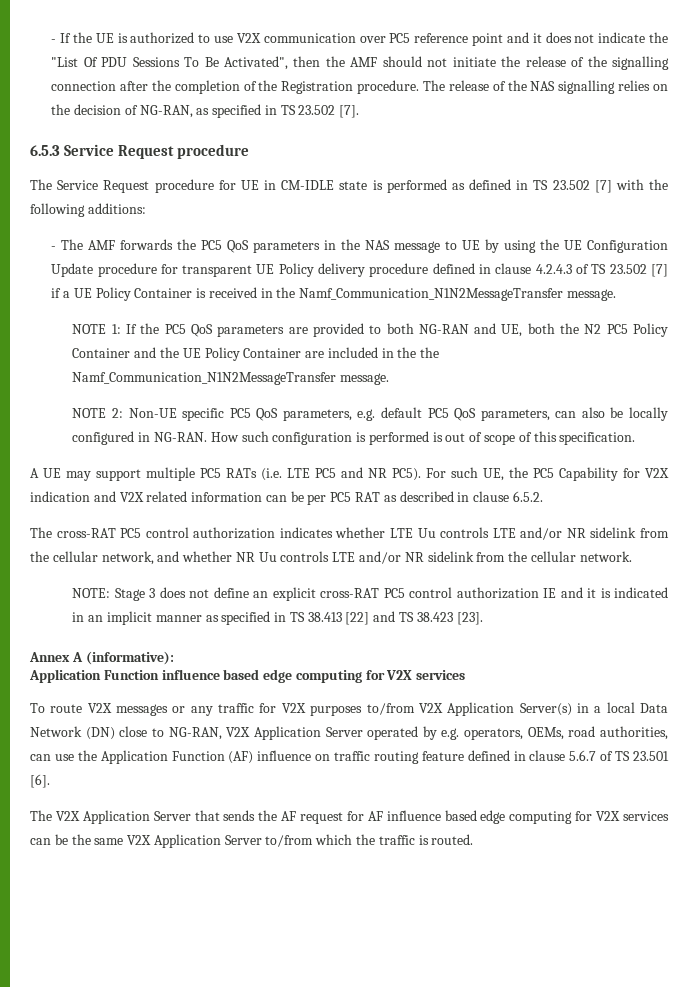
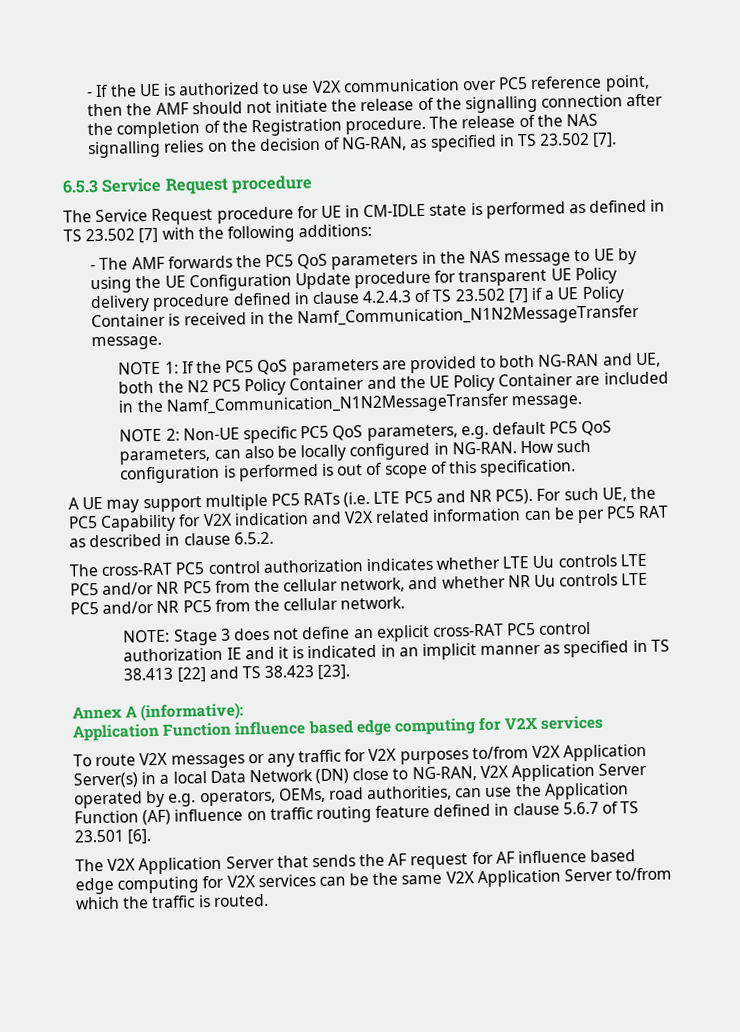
[472,32,668,46] [51,56,288,70] point and it does not indicate the "List Of PDU Sessions To Be Activated", -> [604,74,650,92] point,
[420,347,440,358] the -> (164, 406) none
[520,527,637,540] and/or NR sidelink -> [70,580,212,596] PC5 and/or NR PC5
[359,551,474,564] and/or NR sidelink -> [70,599,212,615] PC5 and/or NR PC5

